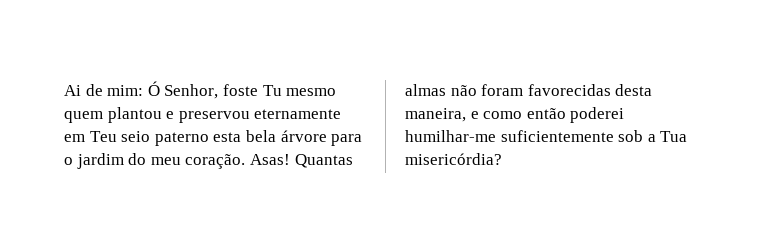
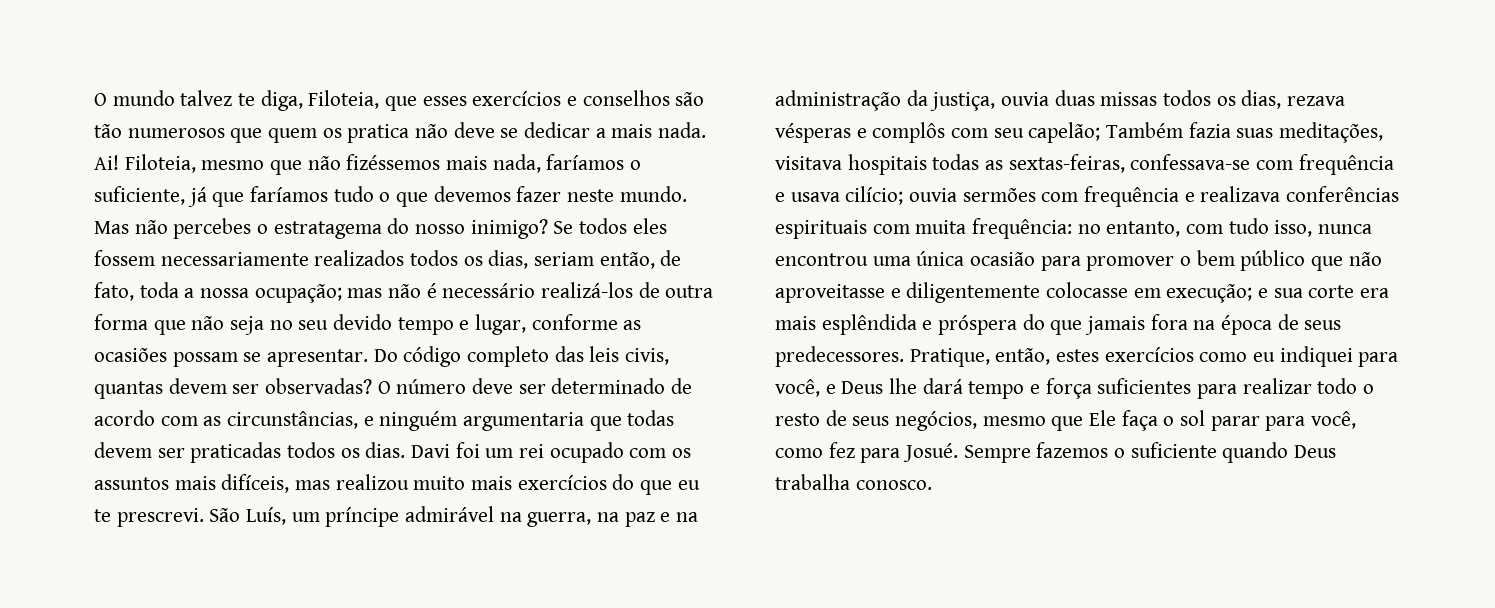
[64,81,337,99] [64,107,342,123] [64,130,363,146] [64,153,353,169] [405,84,653,96] [405,107,625,123] [405,130,688,142] [405,153,502,165] Ai de mim: Ó Senhor, foste Tu mesmo quem plantou e preservou eternamente em Teu seio paterno esta bela árvore para o jardim do meu coração. Asas! Quantas almas não foram favorecidas desta maneira, e como então poderei humilhar-me suficientemente sob a Tua misericórdia? -> [94,90,705,111] [94,122,707,143] [94,154,642,175] [94,186,687,207] [94,218,667,239] [94,250,682,269] [94,282,714,303] [94,314,642,335] [94,346,670,367] [94,378,693,399] [94,410,675,431] [94,442,692,463] [94,474,700,495] [94,506,699,527] [775,90,1346,111] [775,122,1384,143] [775,154,1394,175] [775,186,1400,207] [775,218,1373,239] [775,250,1382,271] [775,282,1390,303] [775,314,1342,335] [775,346,1399,367] [775,378,1375,399] [775,410,1357,431] [775,442,1337,463] [775,474,932,490] O mundo talvez te diga, Filoteia, que esses exercícios e conselhos são tão numerosos que quem os pratica não deve se dedicar a mais nada. Ai! Filoteia, mesmo que não fizéssemos mais nada, faríamos o suficiente, já que faríamos tudo o que devemos fazer neste mundo. Mas não percebes o estratagema do nosso inimigo? Se todos eles fossem necessariamente realizados todos os dias, seriam então, de fato, toda a nossa ocupação; mas não é necessário realizá-los de outra forma que não seja no seu devido tempo e lugar, conforme as ocasiões possam se apresentar. Do código completo das leis civis, quantas devem ser observadas? O número deve ser determinado de acordo com as circunstâncias, e ninguém argumentaria que todas devem ser praticadas todos os dias. Davi foi um rei ocupado com os assuntos mais difíceis, mas realizou muito mais exercícios do que eu te prescrevi. São Luís, um príncipe admirável na guerra, na paz e na administração da justiça, ouvia duas missas todos os dias, rezava vésperas e complôs com seu capelão; Também fazia suas meditações, visitava hospitais todas as sextas-feiras, confessava-se com frequência e usava cilício; ouvia sermões com frequência e realizava conferências espirituais com muita frequência: no entanto, com tudo isso, nunca encontrou uma única ocasião para promover o bem público que não aproveitasse e diligentemente colocasse em execução; e sua corte era mais esplêndida e próspera do que jamais fora na época de seus predecessores. Pratique, então, estes exercícios como eu indiquei para você, e Deus lhe dará tempo e força suficientes para realizar todo o resto de seus negócios, mesmo que Ele faça o sol parar para você, como fez para Josué. Sempre fazemos o suficiente quando Deus trabalha conosco.

